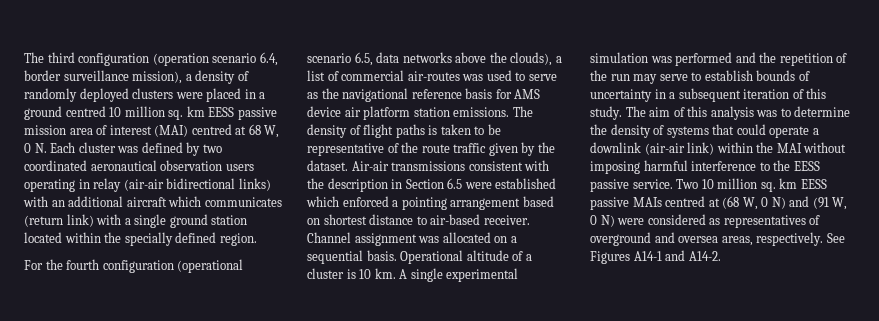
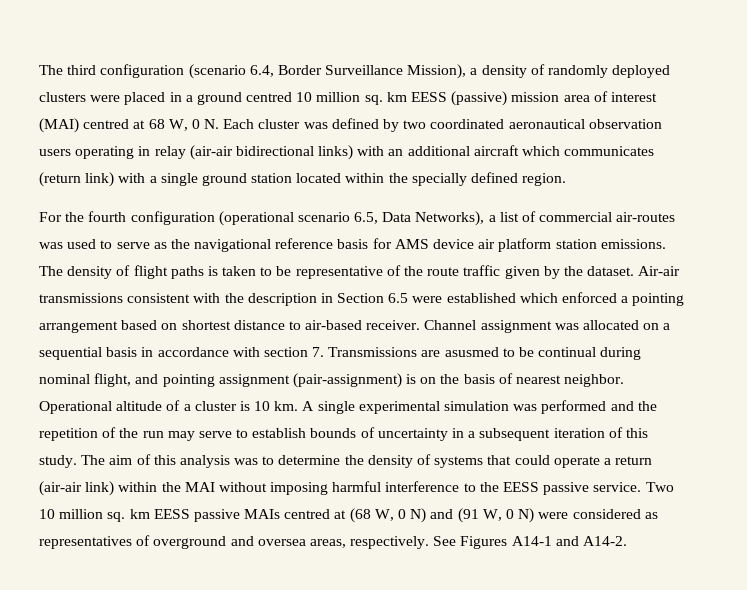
[152,52,278,66] [24,70,183,84] (operation scenario 6.4, border surveillance mission), -> [188,64,467,79] (scenario 6.4, Border Surveillance Mission),
[237,107,277,120] passive -> [451,91,508,106] (passive)
[376,52,553,66] data networks above the clouds), -> [382,211,485,226] Data Networks),
[366,250,397,261] basis. -> [106,347,642,360] [39,373,625,388] basis in accordance with section 7. Transmissions are asusmed to be continual during nominal flight, and pointing assignment (pair-assignment) is on the basis of nearest neighbor.
[590,142,641,153] downlink -> [615,456,653,465] return

